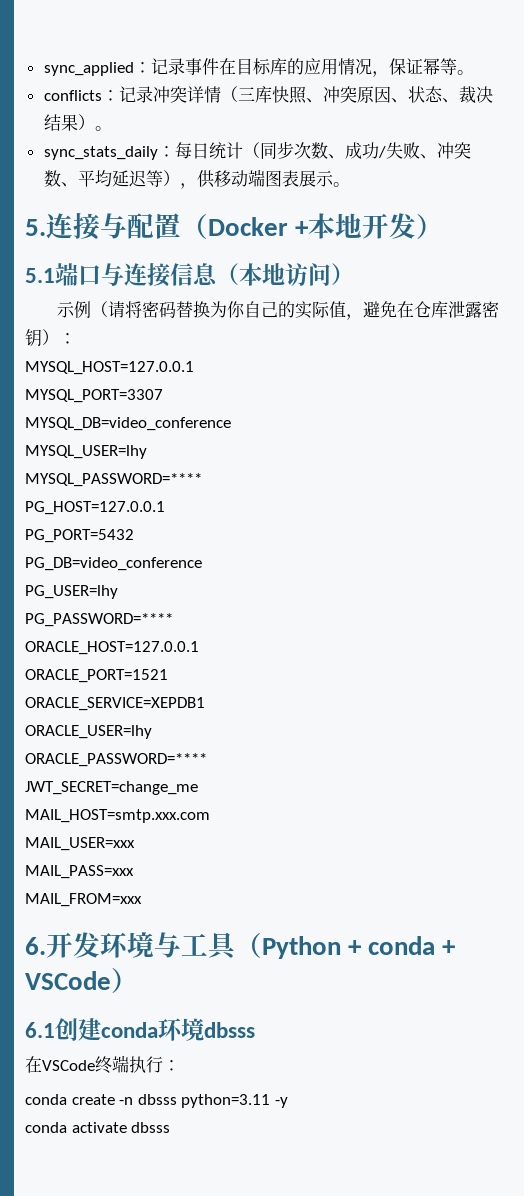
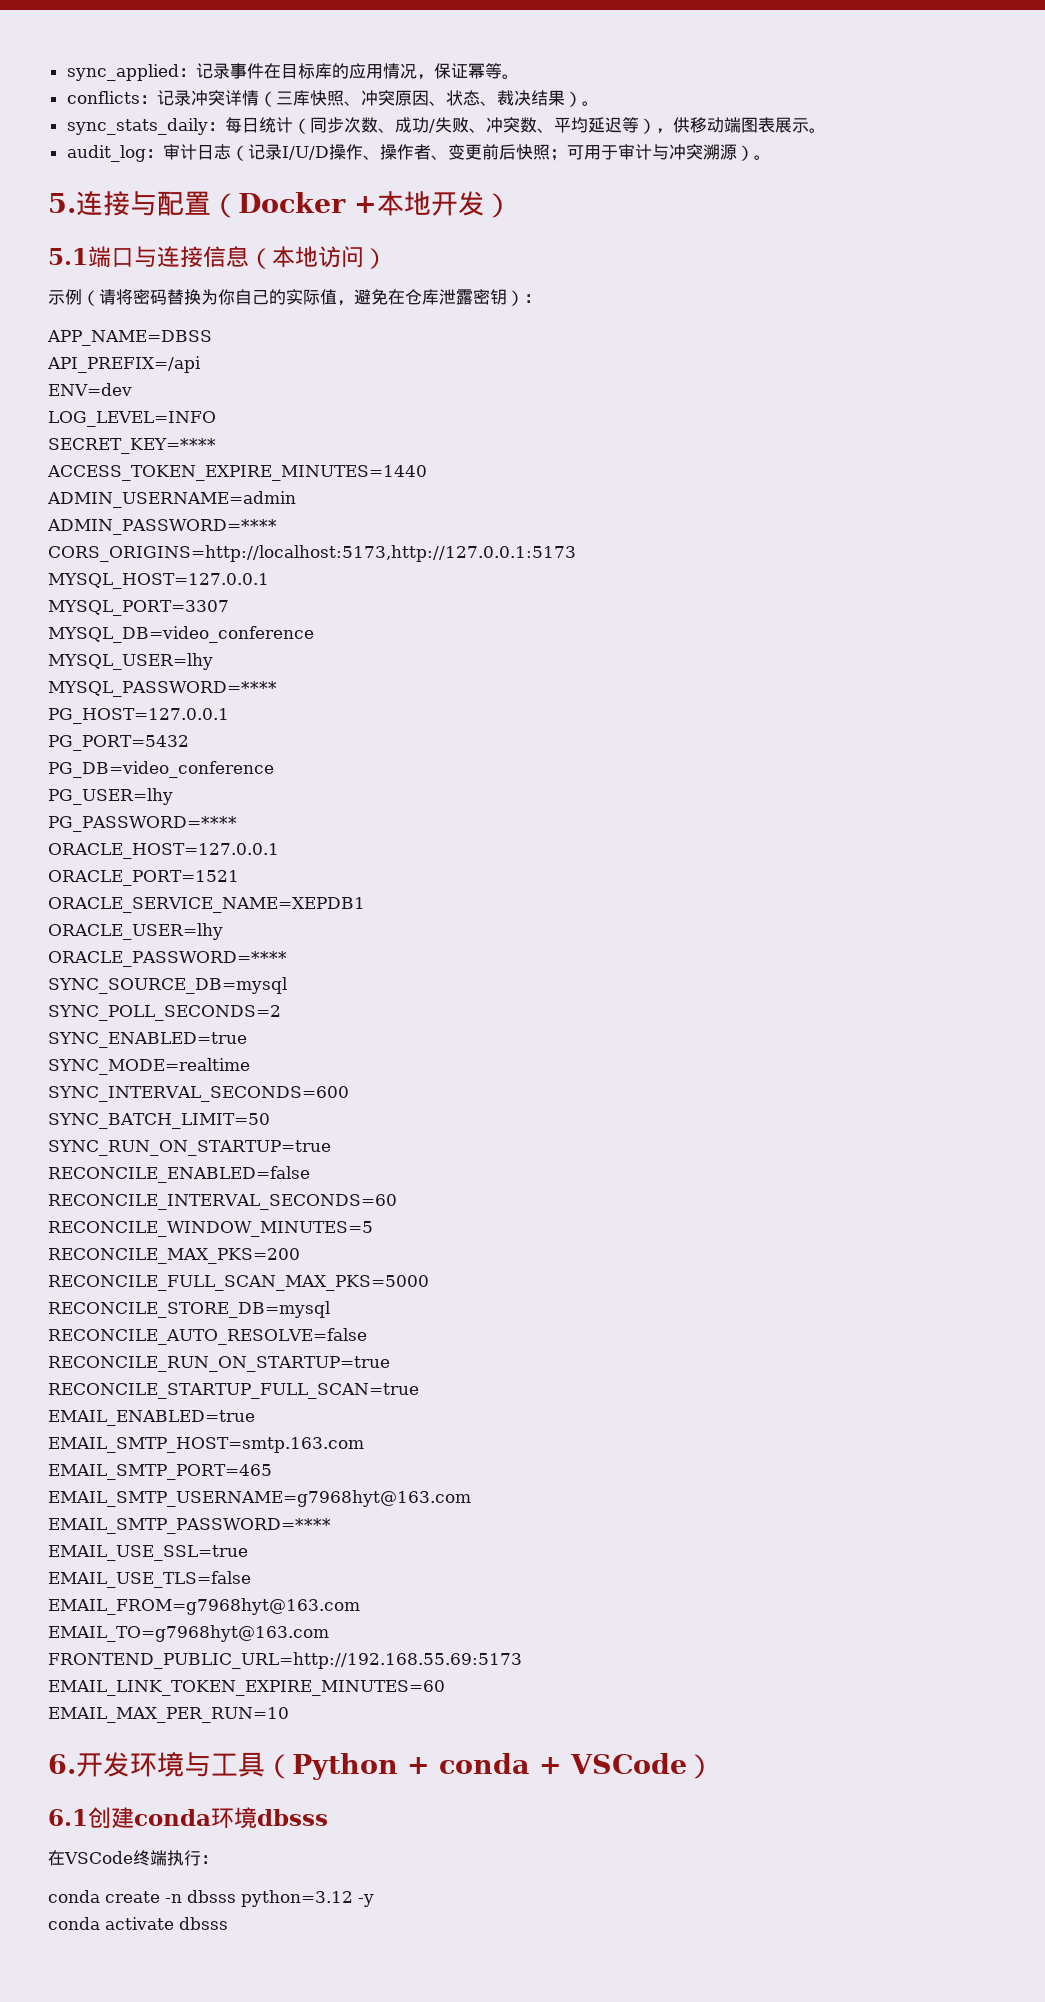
(350, 184) none -> [66,144,771,162] // audit_log：审计日志（记录I/U/D操作、操作者、变更前后快照；可用于审计与冲突溯源）。
(76, 338) none -> [47,330,212,346] [47,356,201,373] [48,383,132,396] [48,411,216,427] [48,438,216,454] [47,465,427,481] [47,491,296,508] [47,519,277,535] [48,545,576,562] // APP_NAME=DBSS // API_PREFIX=/api // ENV=dev // LOG_LEVEL=INFO // SECRET_KEY=**** // ACCESS_TOKEN_EXPIRE_MINUTES=1440 // ADMIN_USERNAME=admin // ADMIN_PASSWORD=**** // CORS_ORIGINS=http://localhost:5173,http://127.0.0.1:5173
[25,697,205,711] ORACLE_SERVICE=XEPDB1 -> [48,897,365,913] ORACLE_SERVICE_NAME=XEPDB1
[25,781,198,795] [25,809,210,823] [25,837,135,851] [25,865,134,879] [25,893,142,907] JWT_SECRET=change_me // MAIL_HOST=smtp.xxx.com // MAIL_USER=xxx // MAIL_PASS=xxx // MAIL_FROM=xxx -> [48,977,287,994] [48,1005,281,1021] [48,1032,247,1048] [48,1058,250,1075] [48,1086,349,1102] [48,1113,270,1129] [48,1140,331,1156] [48,1166,310,1183] [48,1194,397,1210] [48,1221,373,1237] [48,1248,300,1264] [48,1275,429,1291] [48,1301,330,1318] [48,1328,367,1345] [48,1356,390,1372] [48,1383,419,1399] [48,1410,255,1426] [48,1437,364,1453] [48,1464,272,1480] [48,1490,471,1507] [48,1518,331,1534] [48,1545,248,1561] [48,1571,251,1588] [48,1598,360,1615] [48,1625,329,1642] [48,1652,522,1669] [48,1680,445,1696] [48,1707,289,1723] SYNC_SOURCE_DB=mysql // SYNC_POLL_SECONDS=2 // SYNC_ENABLED=true // SYNC_MODE=realtime // SYNC_INTERVAL_SECONDS=600 // SYNC_BATCH_LIMIT=50 // SYNC_RUN_ON_STARTUP=true // RECONCILE_ENABLED=false // RECONCILE_INTERVAL_SECONDS=60 // RECONCILE_WINDOW_MINUTES=5 // RECONCILE_MAX_PKS=200 // RECONCILE_FULL_SCAN_MAX_PKS=5000 // RECONCILE_STORE_DB=mysql // RECONCILE_AUTO_RESOLVE=false // RECONCILE_RUN_ON_STARTUP=true // RECONCILE_STARTUP_FULL_SCAN=true // EMAIL_ENABLED=true // EMAIL_SMTP_HOST=smtp.163.com // EMAIL_SMTP_PORT=465 // EMAIL_SMTP_USERNAME=g7968hyt@163.com // EMAIL_SMTP_PASSWORD=**** // EMAIL_USE_SSL=true // EMAIL_USE_TLS=false // EMAIL_FROM=g7968hyt@163.com // EMAIL_TO=g7968hyt@163.com // FRONTEND_PUBLIC_URL=http://192.168.55.69:5173 // EMAIL_LINK_TOKEN_EXPIRE_MINUTES=60 // EMAIL_MAX_PER_RUN=10
[181,1094,271,1108] python=3.11 -> [241,1890,353,1907] python=3.12

